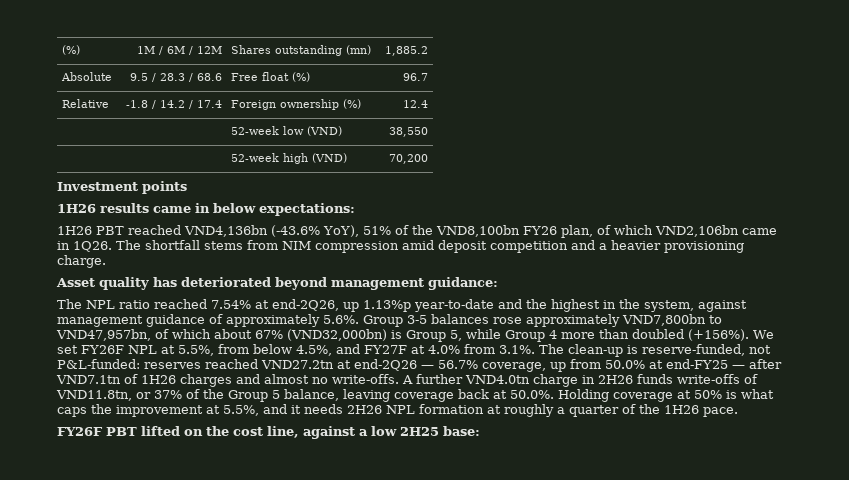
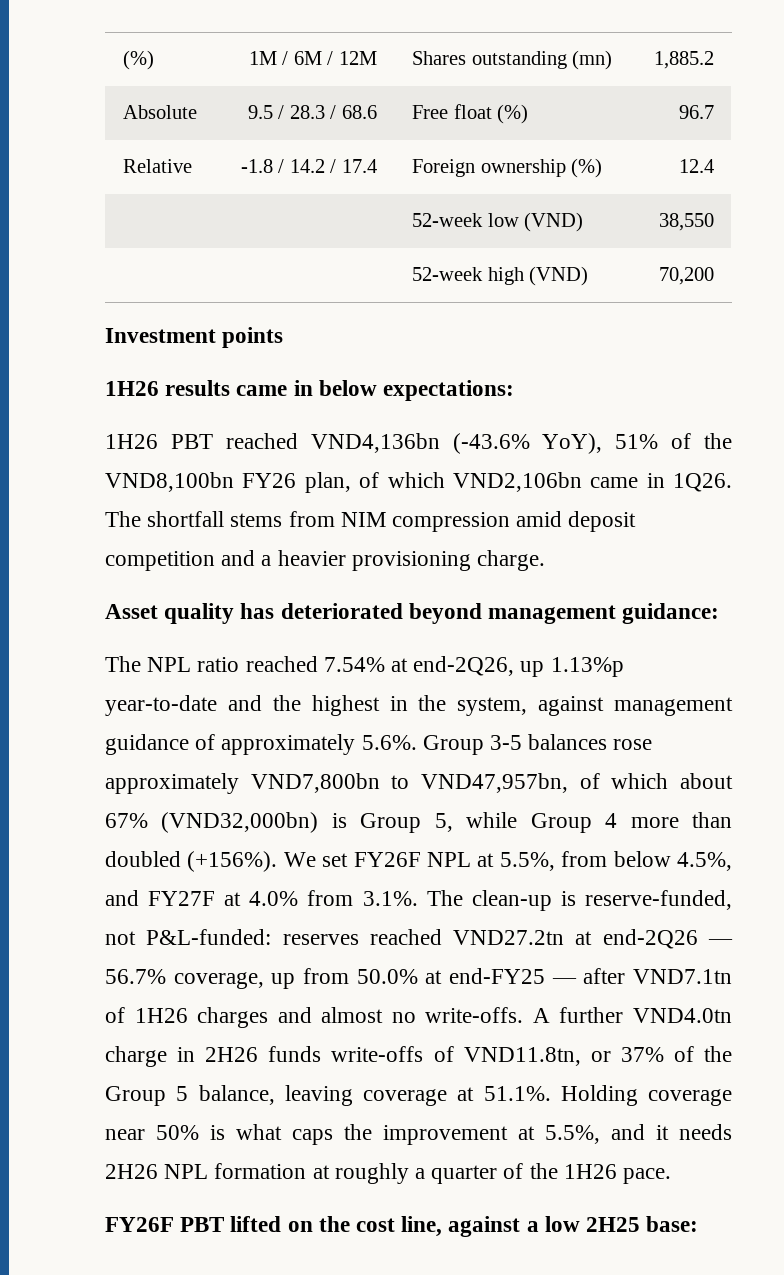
[458,389,554,399] back at 50.0%. -> [457,1086,551,1101] at 51.1%.
[677,390,691,399] at -> [105,1129,145,1140] near

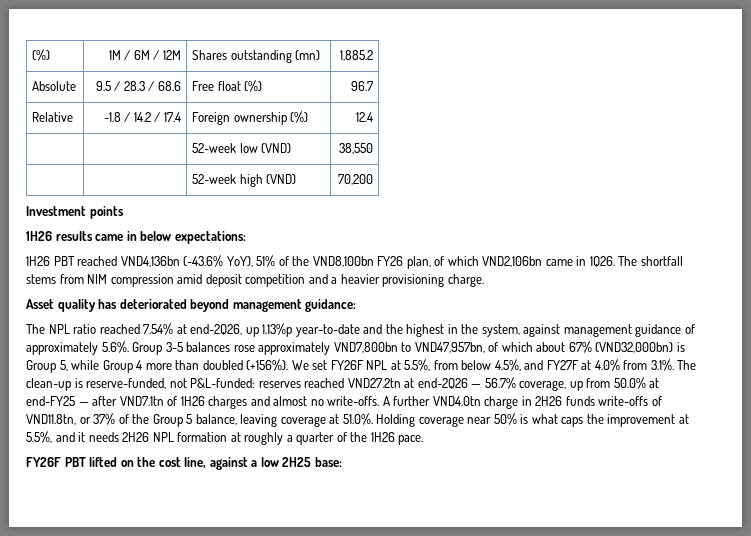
[483,1086,551,1101] 51.1%. -> [342,413,373,425] 51.0%.

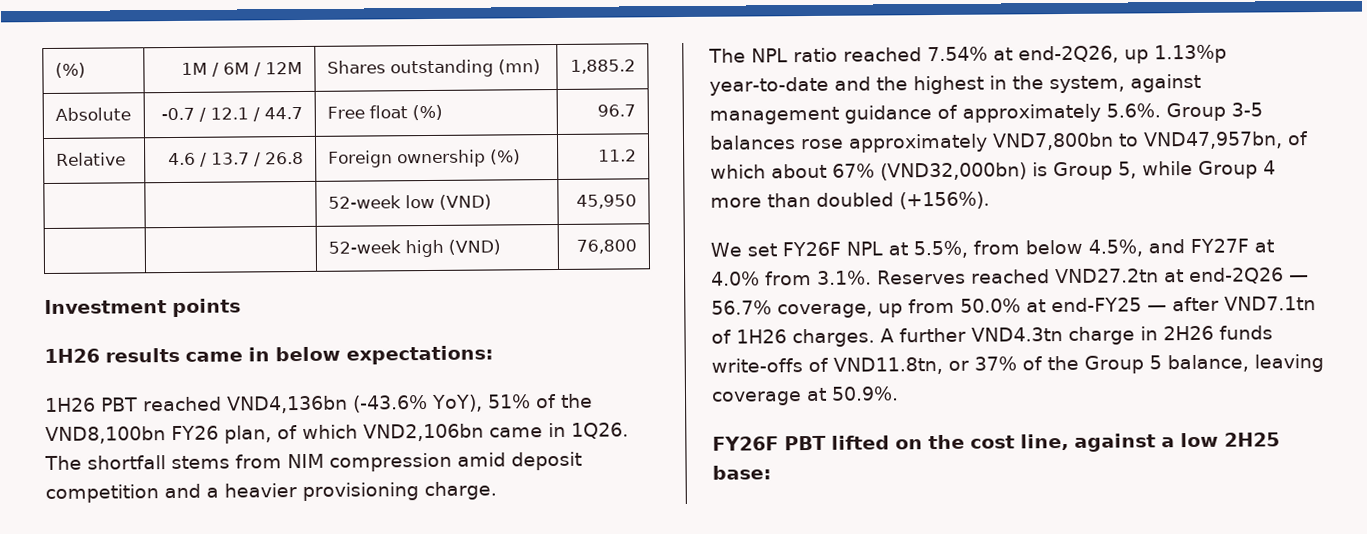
[95,81,181,91] 9.5 / 28.3 / 68.6 -> [161,106,304,122] -0.7 / 12.1 / 44.7
[103,112,181,122] -1.8 / 14.2 / 17.4 -> [168,151,305,167] 4.6 / 13.7 / 26.8
[355,112,373,122] 12.4 -> [598,149,638,162] 11.2
[338,143,373,154] 38,550 -> [576,194,638,209] 45,950
[337,174,373,185] 70,200 -> [576,239,638,254] 76,800
[26,299,357,312] // Asset quality has deteriorated beyond management guidance: -> (497, 491) none
(289, 365) none -> (990, 200) //
[677,360,697,370] [26,378,301,391] The clean-up is reserve-funded, not P&L-funded: reserves -> [877,269,966,285] Reserves
[208,396,380,409] charges and almost no write-offs. -> [792,328,875,348] charges.
[432,396,481,406] VND4.0tn -> [971,327,1063,342] VND4.3tn
[342,413,689,427] [26,431,424,445] 51.0%. Holding coverage near 50% is what caps the improvement at 5.5%, and it needs 2H26 NPL formation at roughly a quarter of the 1H26 pace. -> [831,386,899,401] 50.9%.

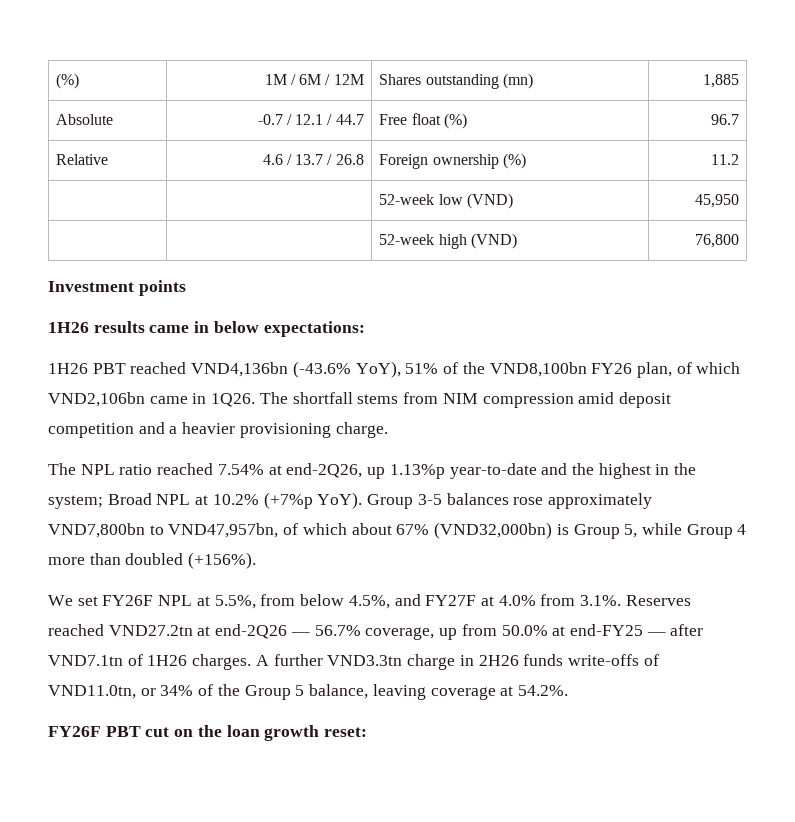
[570,59,637,74] 1,885.2 -> [702,74,739,88] 1,885
[1048,73,1201,94] [709,103,1161,125] system, against management guidance of approximately 5.6%. -> [48,492,363,509] system; Broad NPL at 10.2% (+7%p YoY).
[971,327,1063,342] VND4.3tn -> [327,655,403,666] VND3.3tn
[833,356,1017,375] VND11.8tn, or 37% -> [48,685,194,699] VND11.0tn, or 34%
[831,386,899,401] 50.9%. -> [517,685,568,696] 54.2%.
[831,435,890,450] lifted -> [145,727,170,737] cut
[970,432,1280,452] [712,465,772,480] cost line, against a low 2H25 base: -> [226,725,368,741] loan growth reset:

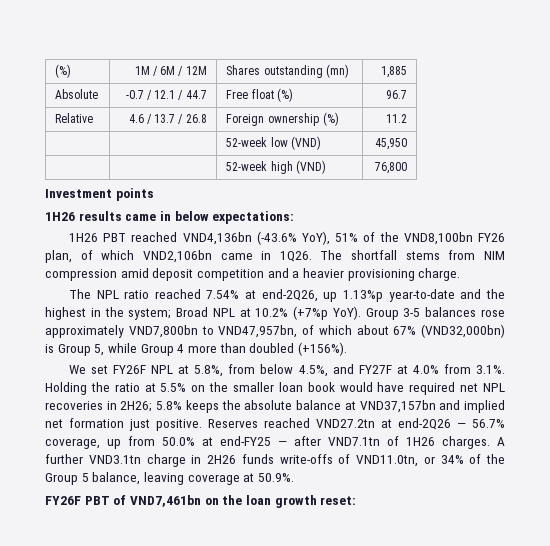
[214,595,256,609] 5.5%, -> [194,365,224,377] 5.8%,
(622, 600) none -> [45,382,505,395] [45,400,505,413] [45,418,202,431] Holding the ratio at 5.5% on the smaller loan book would have required net NPL recoveries in 2H26; 5.8% keeps the absolute balance at VND37,157bn and implied net formation just positive.
[327,655,403,666] VND3.3tn -> [88,455,141,464] VND3.1tn
[517,685,568,696] 54.2%. -> [257,473,294,482] 50.9%.
[145,727,170,737] cut -> [113,495,201,507] of VND7,461bn

